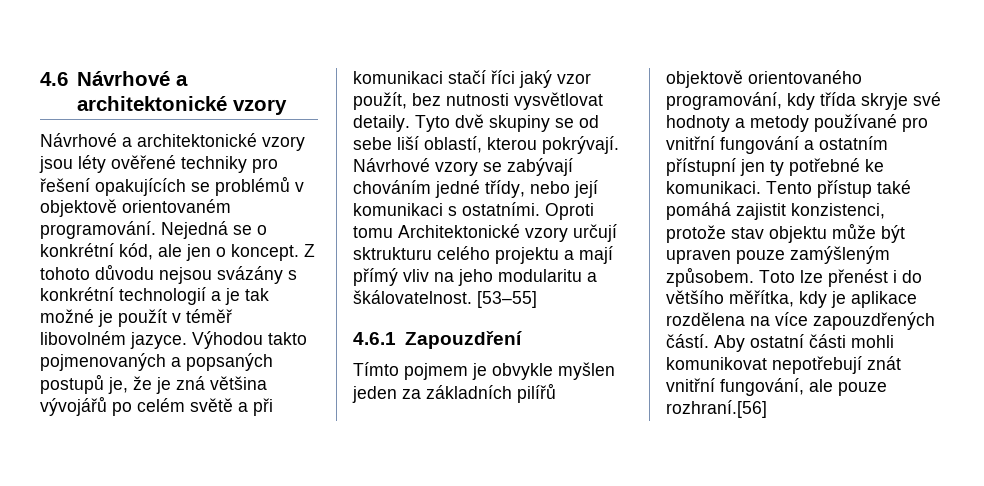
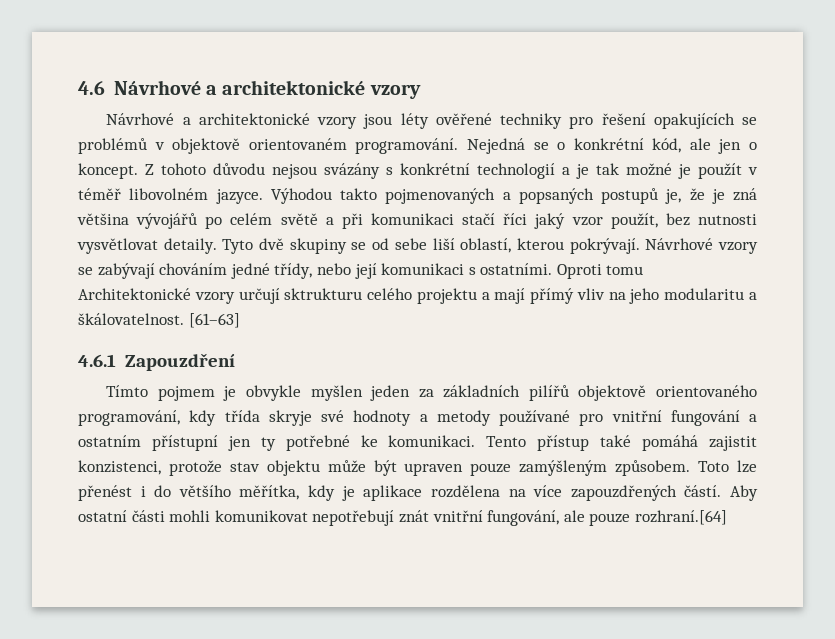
[477,291,537,308] [53–55] -> [188,313,240,328] [61–63]
[666,400,767,418] rozhraní.[56] -> [634,510,727,525] rozhraní.[64]

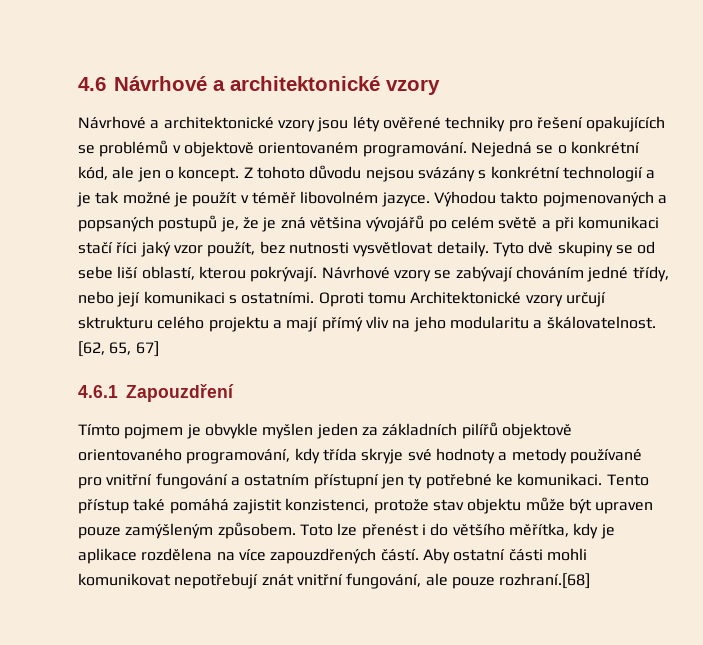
[188,313,240,328] [61–63] -> [78,341,159,357] [62, 65, 67]
[634,510,727,525] rozhraní.[64] -> [499,573,591,589] rozhraní.[68]

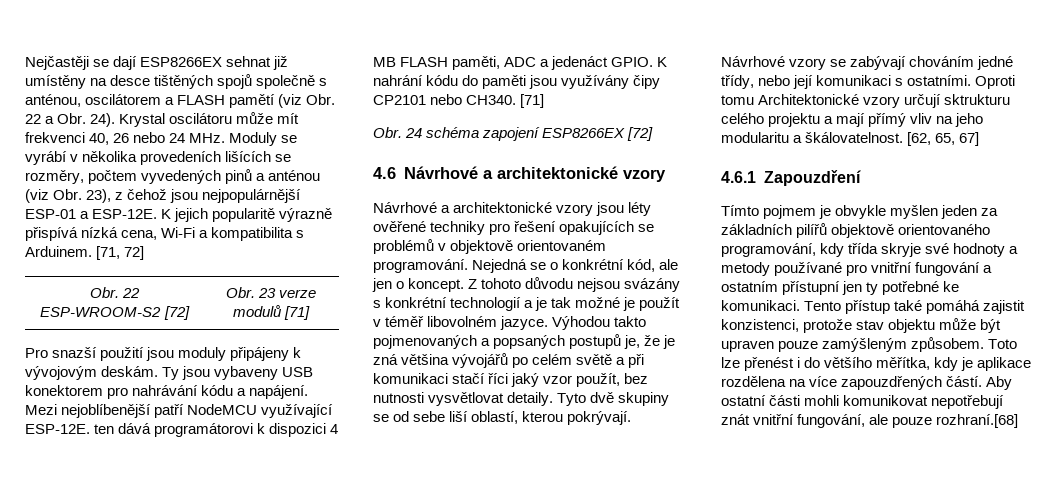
(78, 84) none -> [25,56,289,70] [25,74,328,89] [25,94,336,108] [25,112,300,127] [25,132,298,146] [25,151,292,165] [25,169,321,184] [25,189,302,203] [25,208,333,222] [25,227,305,241] [25,246,145,260] [89,287,141,298] [40,306,190,320] [225,287,317,298] [232,305,311,320] [25,347,302,361] [25,366,314,380] [25,385,309,399] [25,404,334,418] [25,423,339,437] [373,56,668,70] [373,75,661,89] [373,94,545,108] [373,127,654,141] Nejčastěji se dají ESP8266EX sehnat již umístěny na desce tištěných spojů společně s anténou, oscilátorem a FLASH pamětí (viz Obr. 22 a Obr. 24). Krystal oscilátoru může mít frekvenci 40, 26 nebo 24 MHz. Moduly se vyrábí v několika provedeních lišících se rozměry, počtem vyvedených pinů a anténou (viz Obr. 23), z čehož jsou nejpopulárnější ESP-01 a ESP-12E. K jejich popularitě výrazně přispívá nízká cena, Wi-Fi a kompatibilita s Arduinem. [71, 72] // Obr. 22 ESP-WROOM-S2 [72] | Obr. 23 verze modulů [71] // Pro snazší použití jsou moduly připájeny k vývojovým deskám. Ty jsou vybaveny USB konektorem pro nahrávání kódu a napájení. Mezi nejoblíbenější patří NodeMCU využívající ESP-12E. ten dává programátorovi k dispozici 4 MB FLASH paměti, ADC a jedenáct GPIO. K nahrání kódu do paměti jsou využívány čipy CP2101 nebo CH340. [71] // Obr. 24 schéma zapojení ESP8266EX [72] //

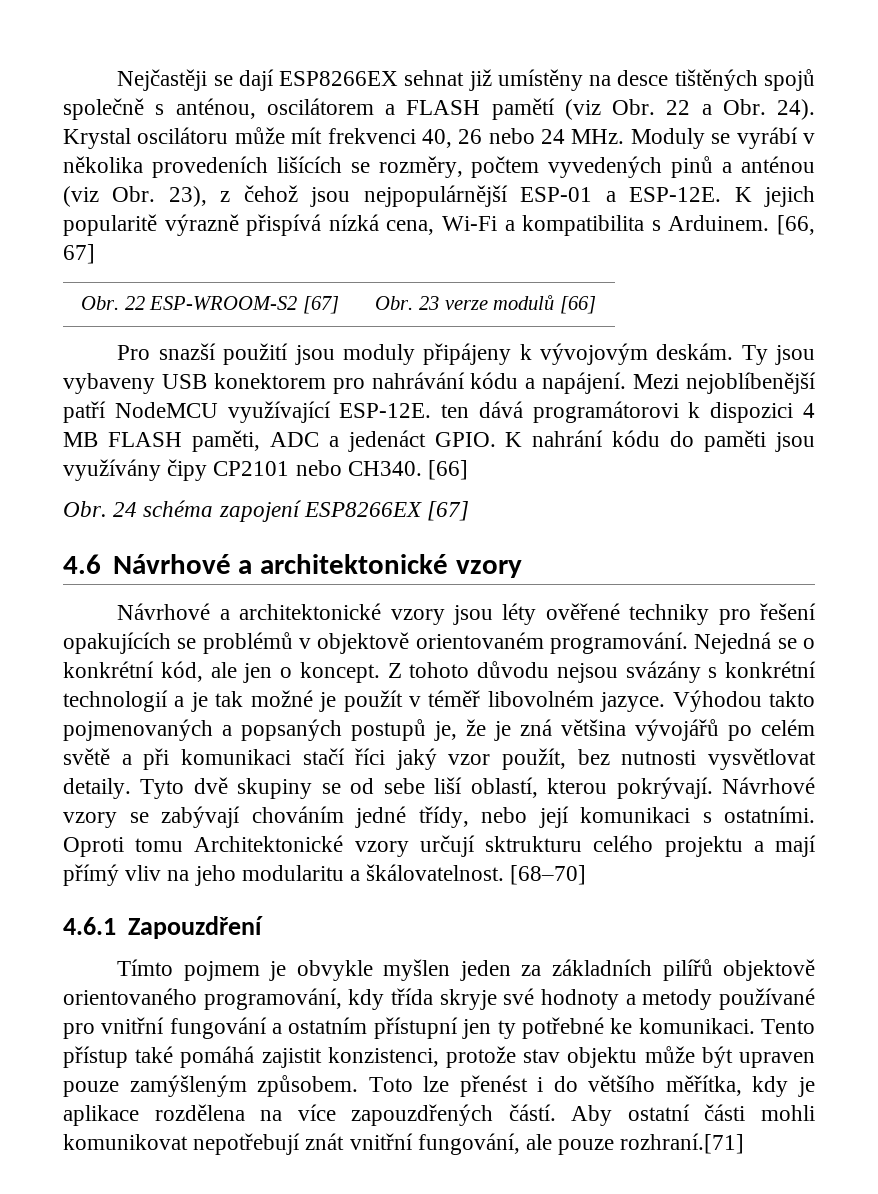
[96,246,145,260] [71, 72] -> [777,215,816,235] [63,244,95,264] [66, 67]
[163,306,190,320] [72] -> [302,296,339,314] [67]
[284,306,311,320] [71] -> [559,296,596,314] [66]
[520,94,545,108] [71] -> [428,460,469,480] [66]
[627,127,654,141] [72] -> [427,501,470,521] [67]
[907,132,980,146] [62, 65, 67] -> [510,865,587,885] [68–70]
[936,414,1019,428] rozhraní.[68] -> [620,1133,745,1154] rozhraní.[71]

